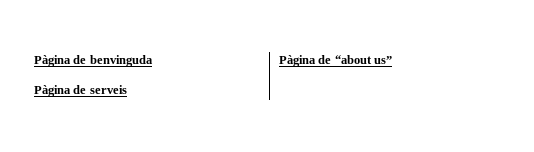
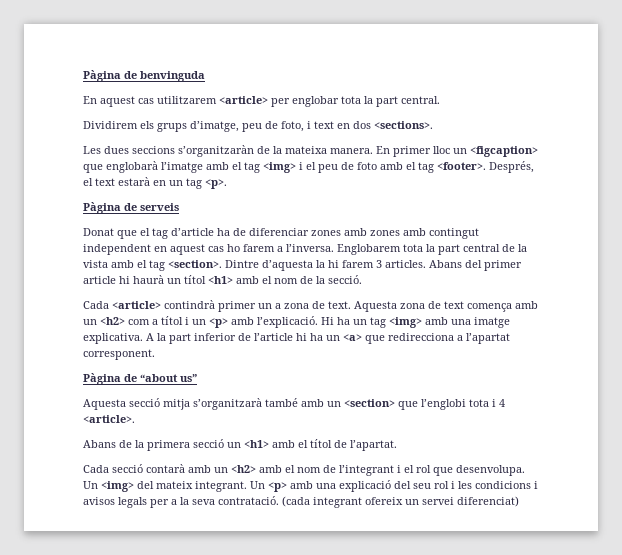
[34,85,127,97] [279,55,393,67] Pàgina de serveis // Pàgina de “about us” -> [83,96,440,107] [83,121,433,132] [83,145,538,157] [83,161,534,173] [83,177,227,189] [83,202,179,214] [83,228,479,239] [83,244,527,255] [83,260,522,271] [83,275,362,284] [83,300,538,312] [83,316,510,328] [83,333,510,344] [83,349,155,360] [83,373,197,385] [83,398,505,410] [83,415,135,423] [83,439,397,451] [83,464,525,476] [83,480,538,492] [83,496,519,508] En aquest cas utilitzarem <article> per englobar tota la part central. // Dividirem els grups d’imatge, peu de foto, i text en dos <sections>. // Les dues seccions s’organitzaràn de la mateixa manera. En primer lloc un <figcaption> que englobarà l’imatge amb el tag <img> i el peu de foto amb el tag <footer>. Després, el text estarà en un tag <p>. // Pàgina de serveis // Donat que el tag d’article ha de diferenciar zones amb zones amb contingut independent en aquest cas ho farem a l’inversa. Englobarem tota la part central de la vista amb el tag <section>. Dintre d’aquesta la hi farem 3 articles. Abans del primer article hi haurà un títol <h1> amb el nom de la secció. // Cada <article> contindrà primer un a zona de text. Aquesta zona de text comença amb un <h2> com a títol i un <p> amb l’explicació. Hi ha un tag <img> amb una imatge explicativa. A la part inferior de l’article hi ha un <a> que redirecciona a l’apartat corresponent. // Pàgina de “about us” // Aquesta secció mitja s’organitzarà també amb un <section> que l’englobi tota i 4 <article>. // Abans de la primera secció un <h1> amb el títol de l’apartat. // Cada secció contarà amb un <h2> amb el nom de l’integrant i el rol que desenvolupa. Un <img> del mateix integrant. Un <p> amb una explicació del seu rol i les condicions i avisos legals per a la seva contratació. (cada integrant ofereix un servei diferenciat)

